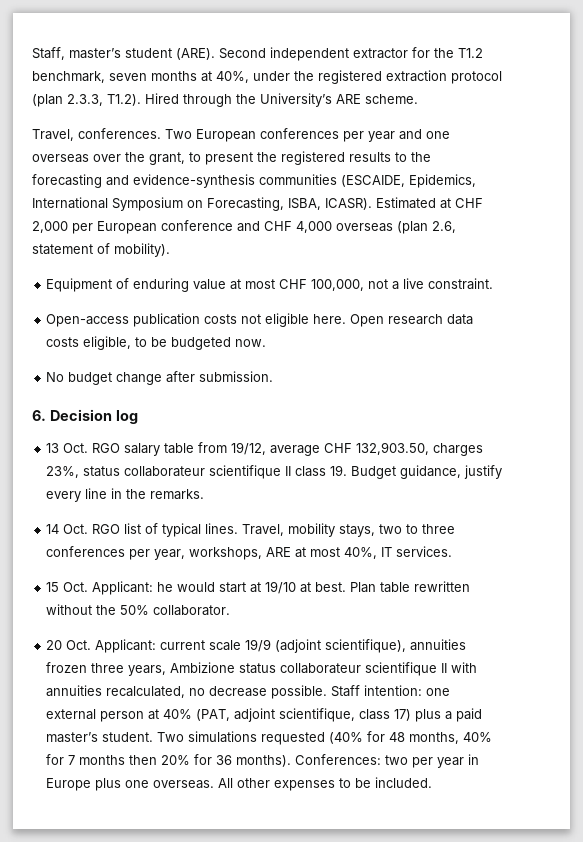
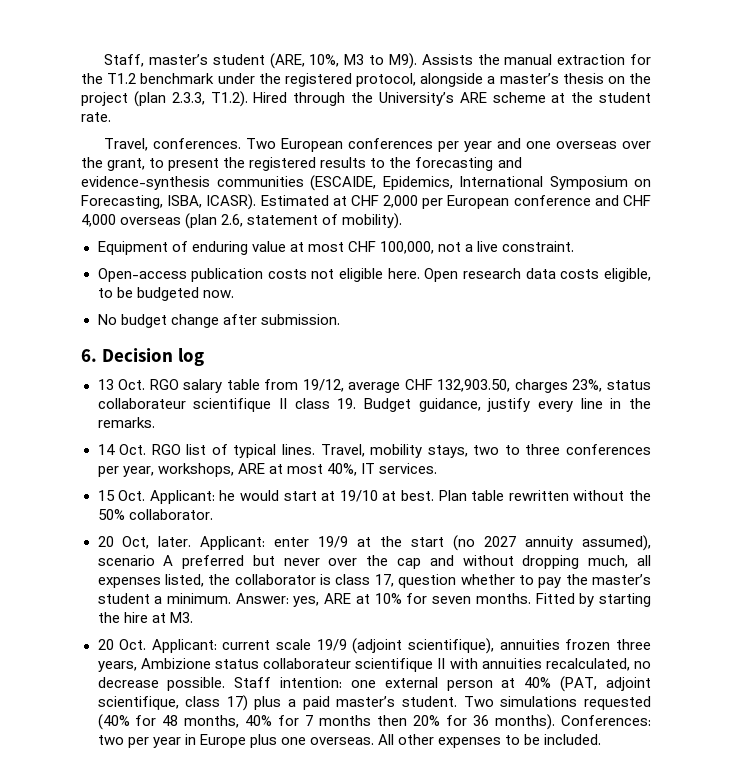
[176,47,483,61] [32,70,502,84] (ARE). Second independent extractor for the T1.2 benchmark, seven months at 40%, under the registered extraction protocol -> [269,53,651,69] [81,73,651,87] [81,92,128,106] (ARE, 10%, M3 to M9). Assists the manual extraction for the T1.2 benchmark under the registered protocol, alongside a master’s thesis on the project
[365,94,418,104] scheme. -> [492,92,651,103] [81,112,111,122] scheme at the student rate.
(231, 610) none -> [97,535,651,551] [97,555,652,569] [97,574,651,588] [97,593,651,607] [97,612,193,623] // 20 Oct, later. Applicant: enter 19/9 at the start (no 2027 annuity assumed), scenario A preferred but never over the cap and without dropping much, all expenses listed, the collaborator is class 17, question whether to pay the master’s student a minimum. Answer: yes, ARE at 10% for seven months. Fitted by starting the hire at M3.

